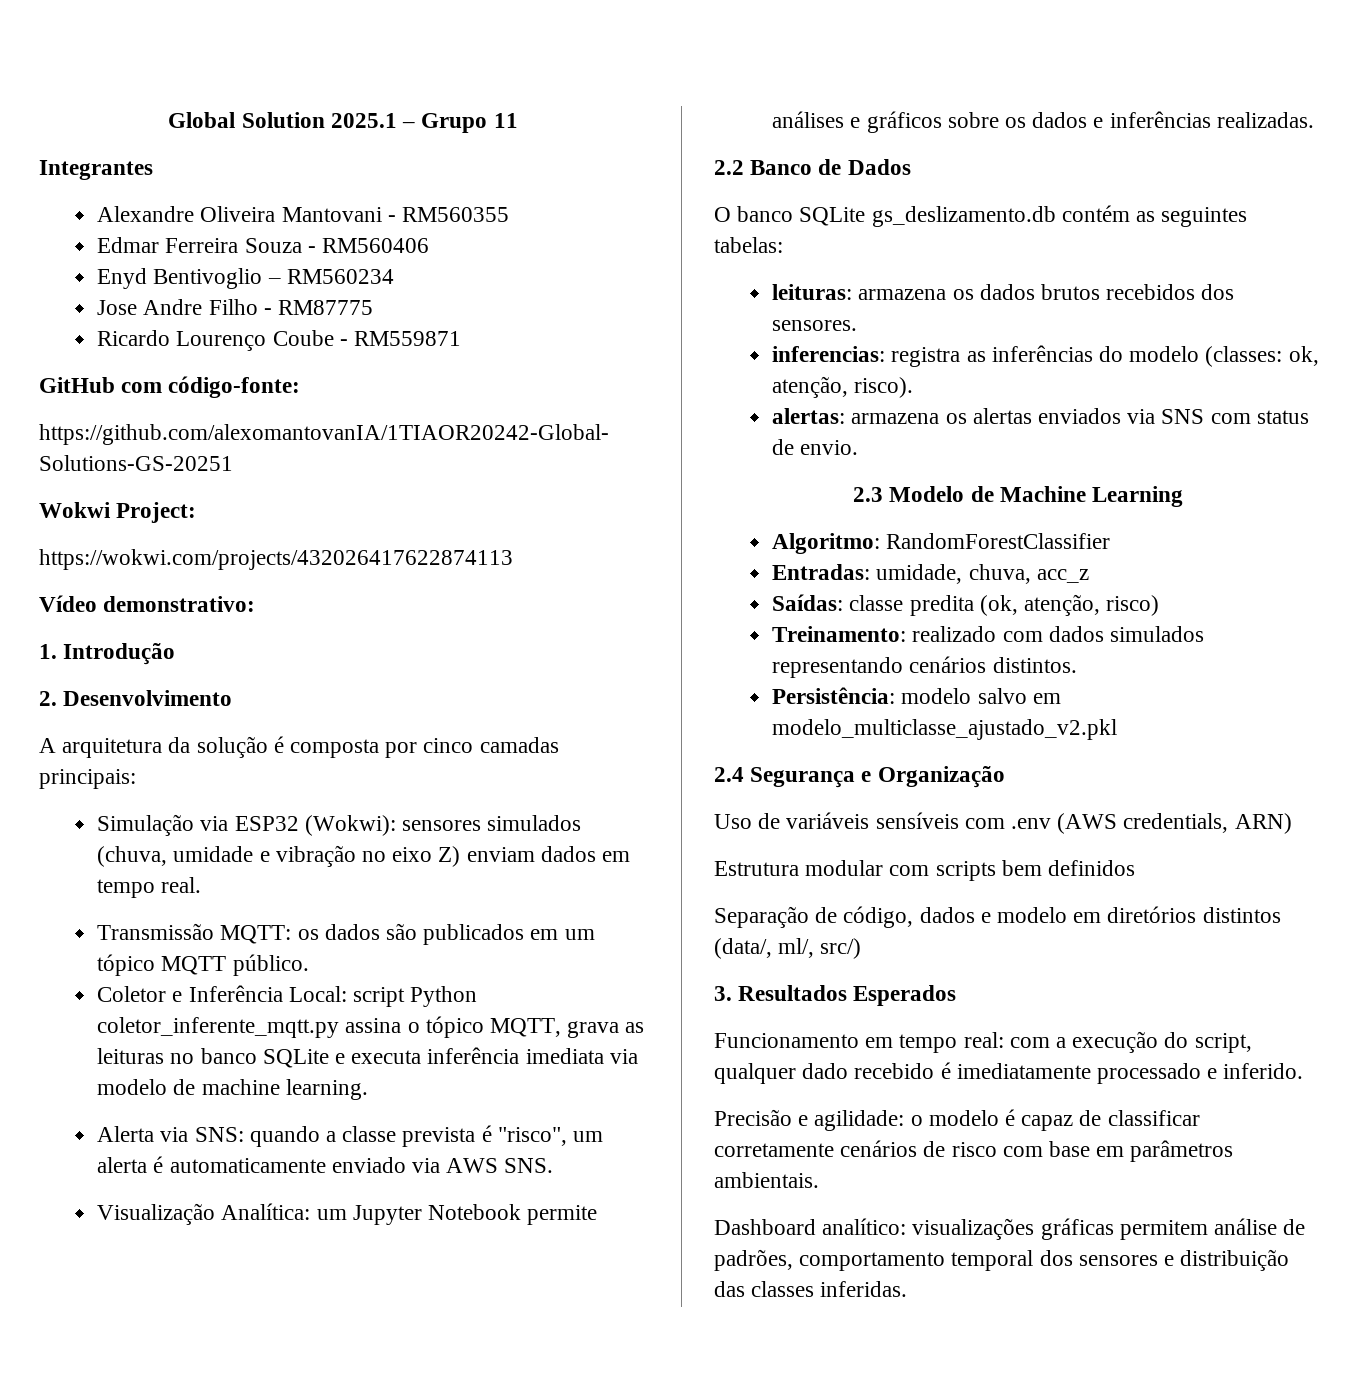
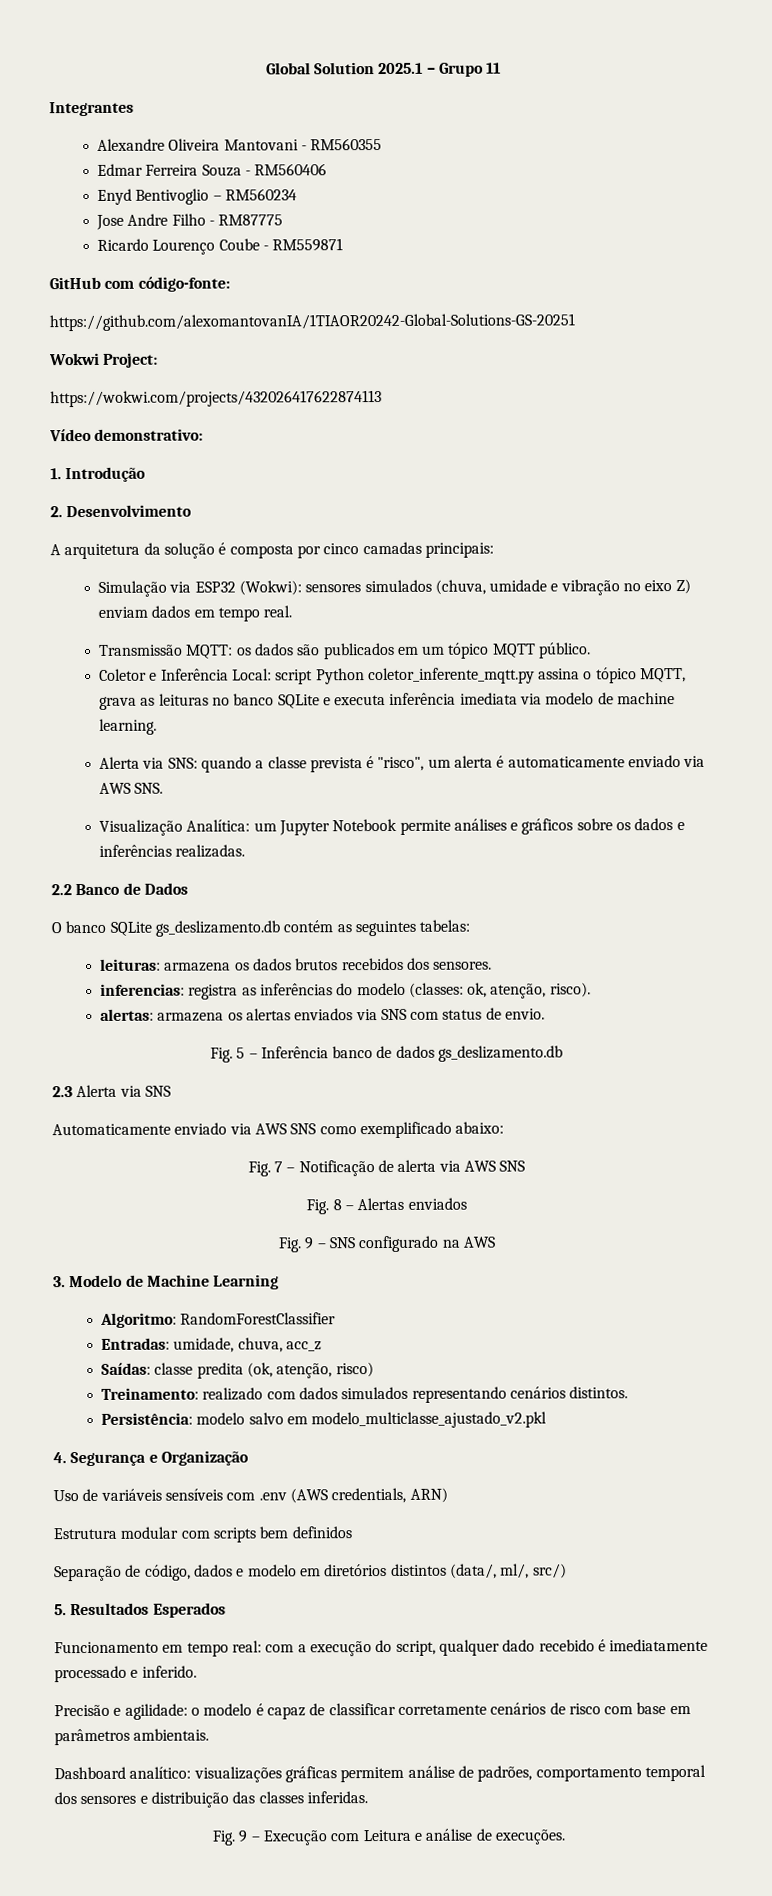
[853,487,884,502] 2.3 -> [209,1045,564,1063] [52,1084,171,1098] [52,1121,505,1139] [247,1159,526,1177] [306,1197,467,1215] [278,1235,495,1253] [53,1276,66,1288] Fig. 5 – Inferência banco de dados gs_deslizamento.db // 2.3 Alerta via SNS // Automaticamente enviado via AWS SNS como exemplificado abaixo: // Fig. 7 – Notificação de alerta via AWS SNS // Fig. 8 – Alertas enviados // Fig. 9 – SNS configurado na AWS // 3.
[714,767,744,782] 2.4 -> [53,1452,67,1464] 4.
[714,986,732,1001] 3. -> [54,1604,67,1616] 5.
(908, 1289) none -> [212,1828,565,1846] // Fig. 9 – Execução com Leitura e análise de execuções.

